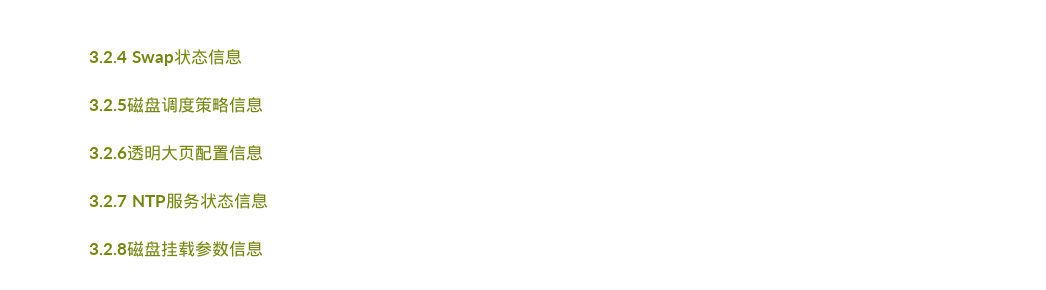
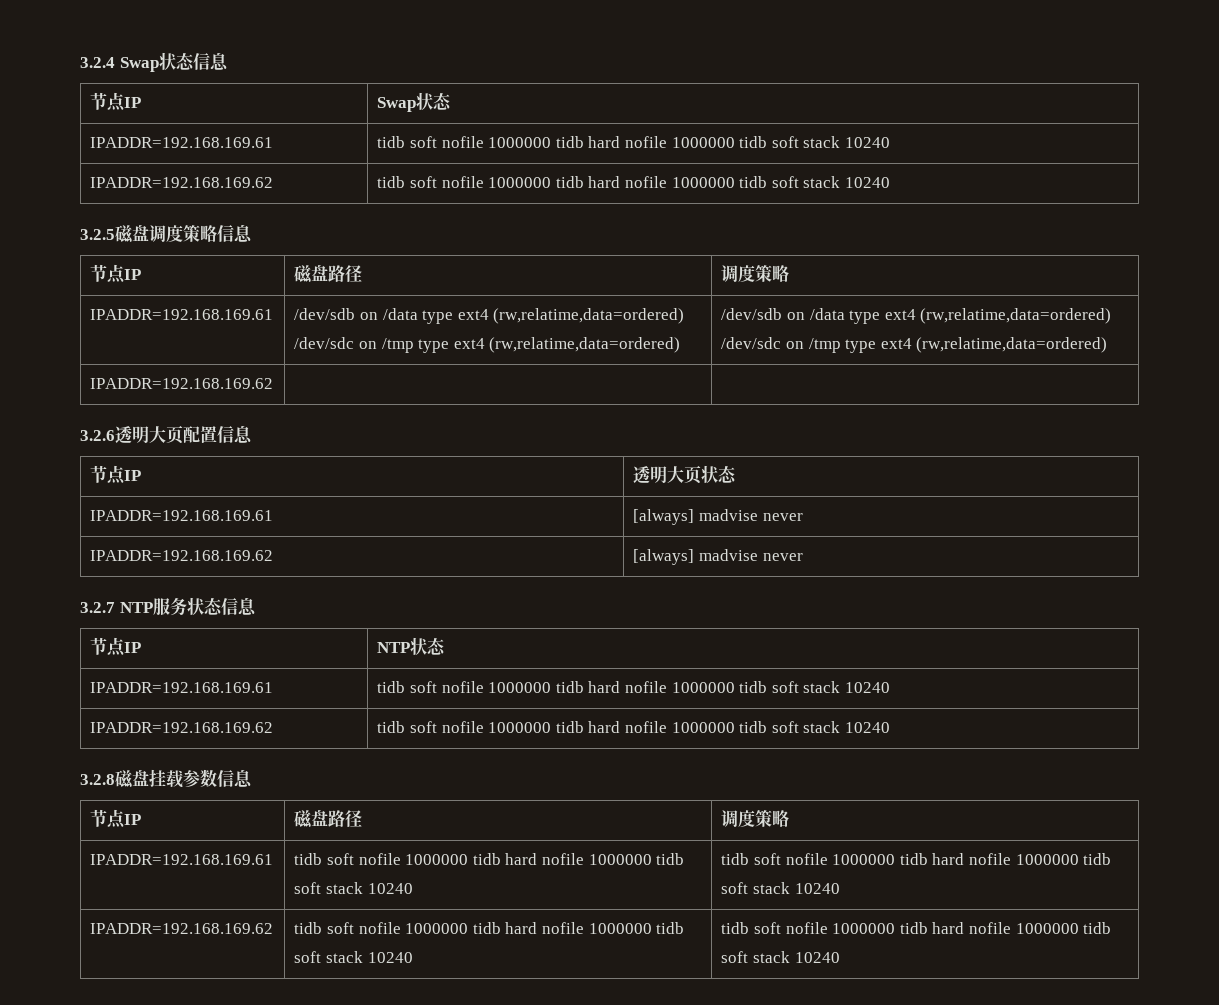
(242, 57) none -> [90,92,142,112] [377,92,453,112] [90,137,274,148] [377,136,890,148] [90,177,274,188] [377,176,890,188] // 节点IP | Swap状态 // IPADDR=192.168.169.61 | tidb soft nofile 1000000 tidb hard nofile 1000000 tidb soft stack 10240 // IPADDR=192.168.169.62 | tidb soft nofile 1000000 tidb hard nofile 1000000 tidb soft stack 10240
(263, 105) none -> [90,264,142,284] [294,265,363,283] [721,264,790,282] [90,309,274,320] [294,308,685,324] [294,337,681,353] [721,308,1112,324] [721,337,1108,353] [90,378,274,389] // 节点IP | 磁盘路径 | 调度策略 // IPADDR=192.168.169.61 | /dev/sdb on /data type ext4 (rw,relatime,data=ordered) /dev/sdc on /tmp type ext4 (rw,relatime,data=ordered) | /dev/sdb on /data type ext4 (rw,relatime,data=ordered) /dev/sdc on /tmp type ext4 (rw,relatime,data=ordered) // IPADDR=192.168.169.62 | |
(263, 153) none -> [90,465,142,485] [633,465,738,484] [90,510,274,521] [633,509,803,525] [90,550,274,561] [633,549,803,565] // 节点IP | 透明大页状态 // IPADDR=192.168.169.61 | [always] madvise never // IPADDR=192.168.169.62 | [always] madvise never
(268, 201) none -> [90,637,142,657] [377,637,447,655] [90,682,274,693] [377,681,890,693] [90,722,274,733] [377,721,890,733] // 节点IP | NTP状态 // IPADDR=192.168.169.61 | tidb soft nofile 1000000 tidb hard nofile 1000000 tidb soft stack 10240 // IPADDR=192.168.169.62 | tidb soft nofile 1000000 tidb hard nofile 1000000 tidb soft stack 10240
(263, 249) none -> [90,809,142,829] [294,810,363,828] [721,809,790,827] [90,854,274,865] [294,853,685,865] [294,882,413,894] [721,853,1112,865] [721,882,840,894] [90,923,274,934] [294,922,685,934] [294,951,413,963] [721,922,1112,934] [721,951,840,963] // 节点IP | 磁盘路径 | 调度策略 // IPADDR=192.168.169.61 | tidb soft nofile 1000000 tidb hard nofile 1000000 tidb soft stack 10240 | tidb soft nofile 1000000 tidb hard nofile 1000000 tidb soft stack 10240 // IPADDR=192.168.169.62 | tidb soft nofile 1000000 tidb hard nofile 1000000 tidb soft stack 10240 | tidb soft nofile 1000000 tidb hard nofile 1000000 tidb soft stack 10240

